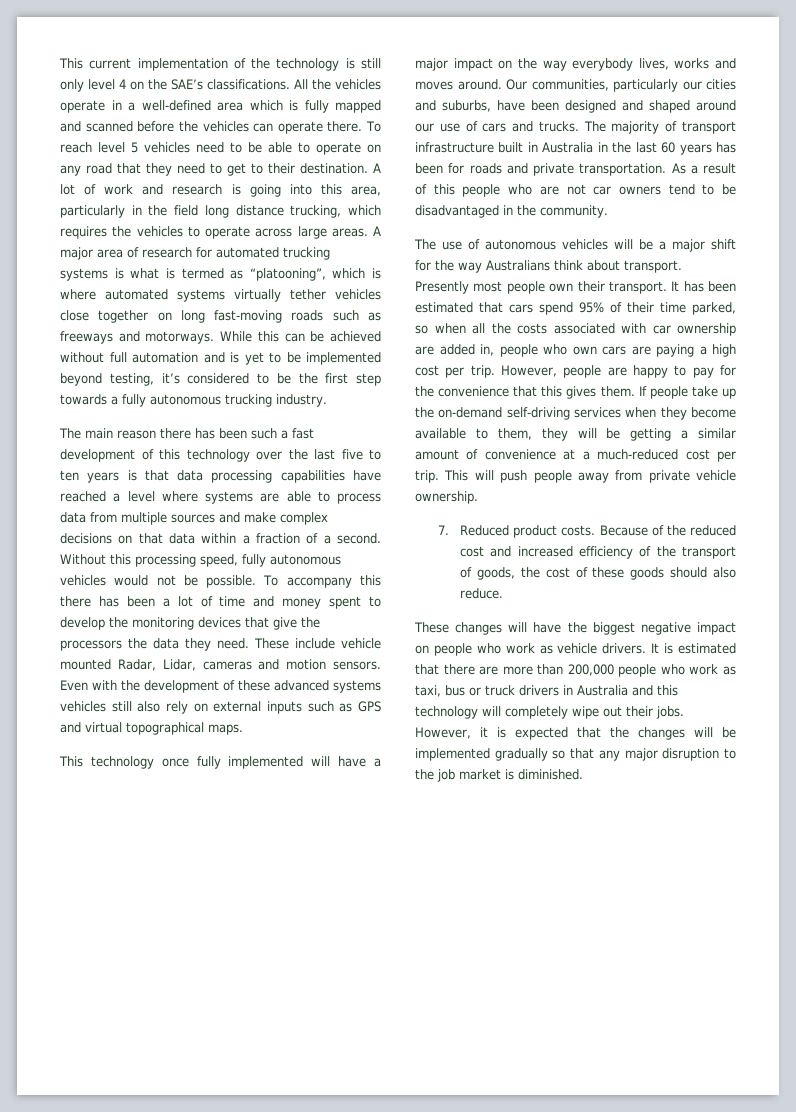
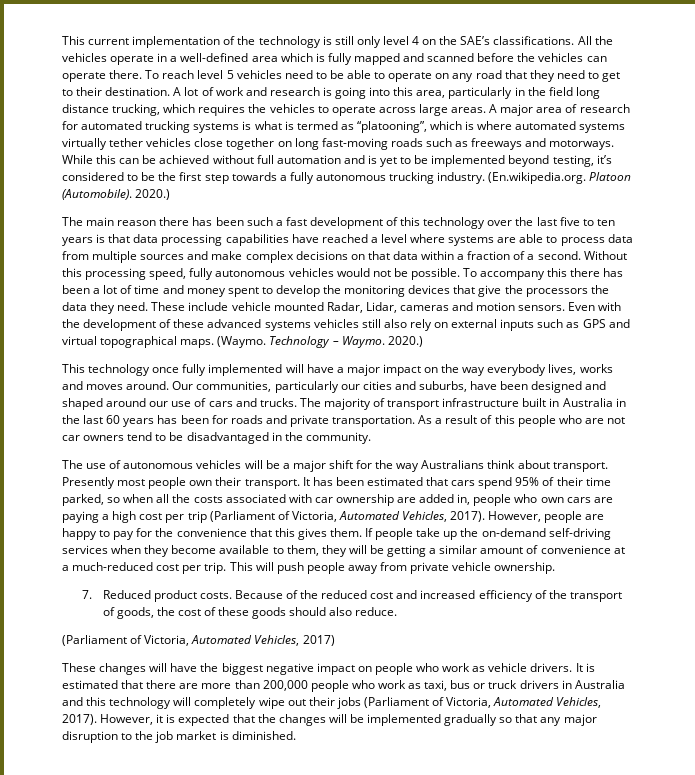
(327, 400) none -> [488,172,632,184] [62,189,171,200] (En.wikipedia.org. Platoon (Automobile). 2020.)
(243, 729) none -> [217,336,423,348] (Waymo. Technology – Waymo. 2020.)
[470,365,495,378] trip. -> [187,511,486,523] trip (Parliament of Victoria, Automated Vehicles, 2017).
(504, 593) none -> [62,635,335,646] // (Parliament of Victoria, Automated Vehicles, 2017)
[656,706,684,719] jobs. -> [336,697,602,709] [62,714,97,725] jobs (Parliament of Victoria, Automated Vehicles, 2017).

